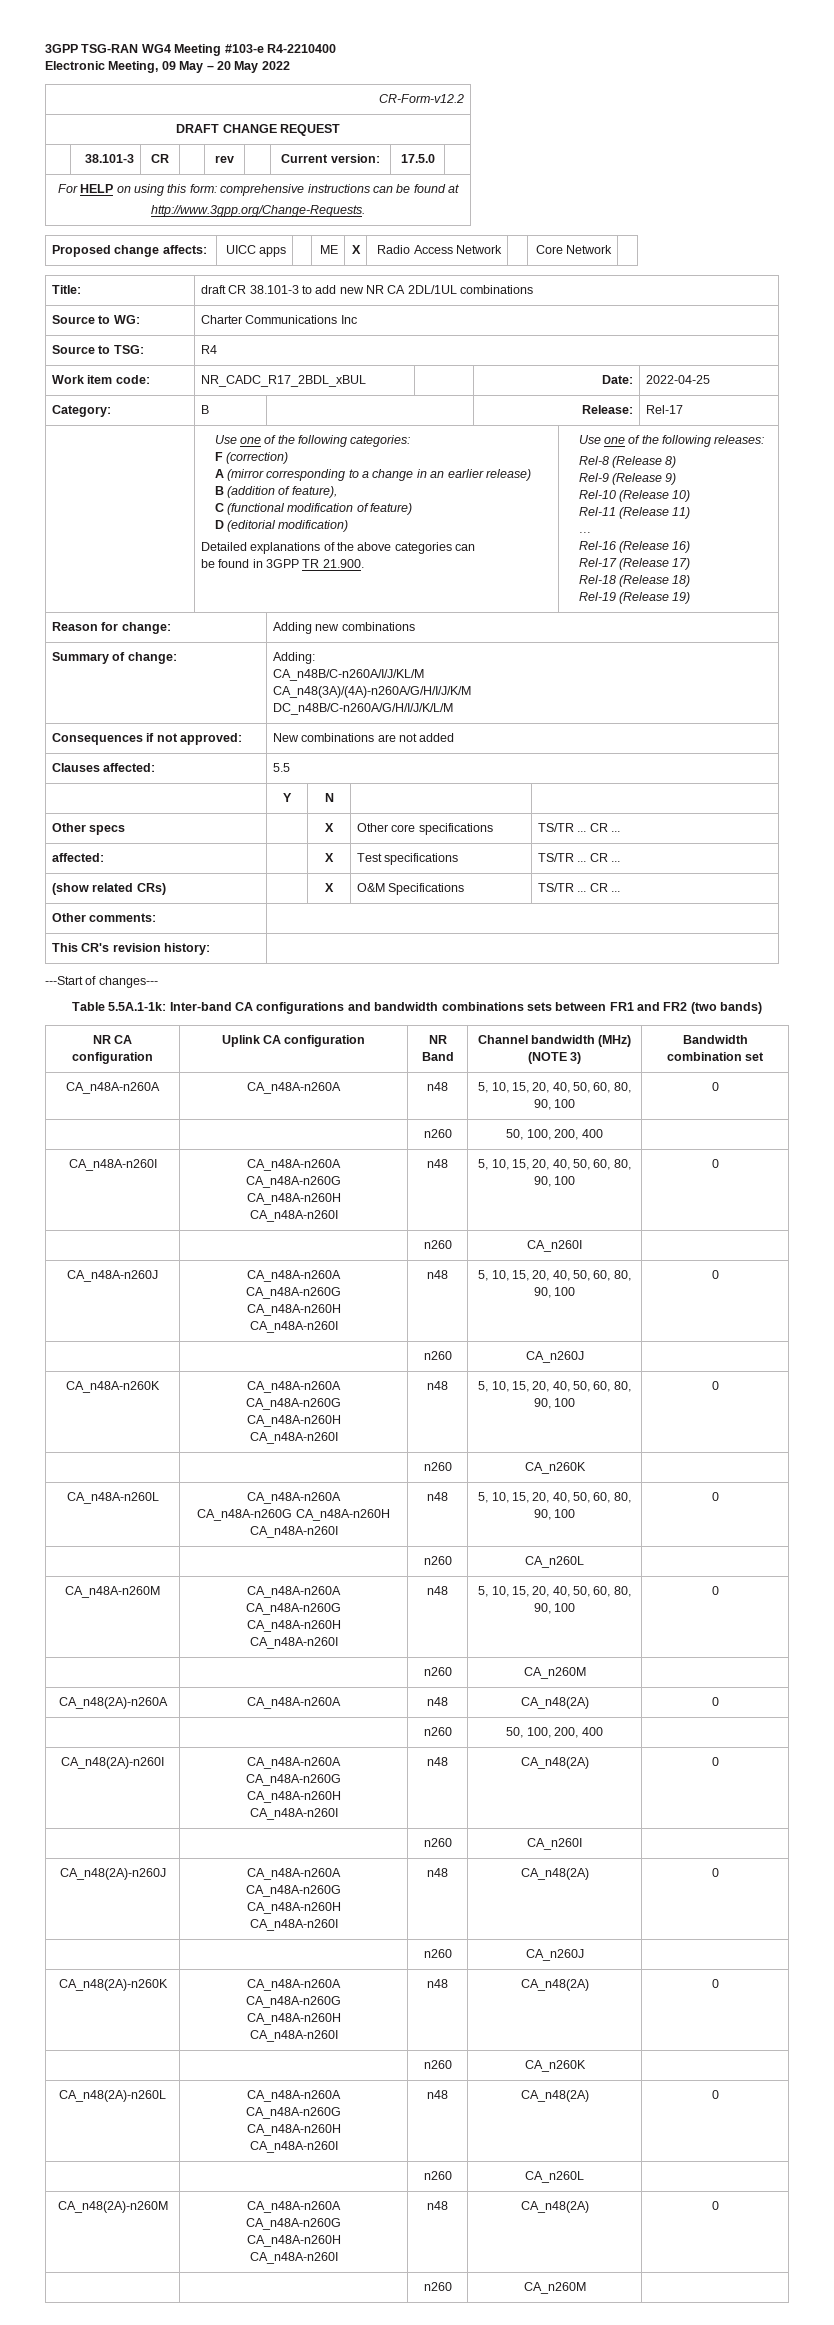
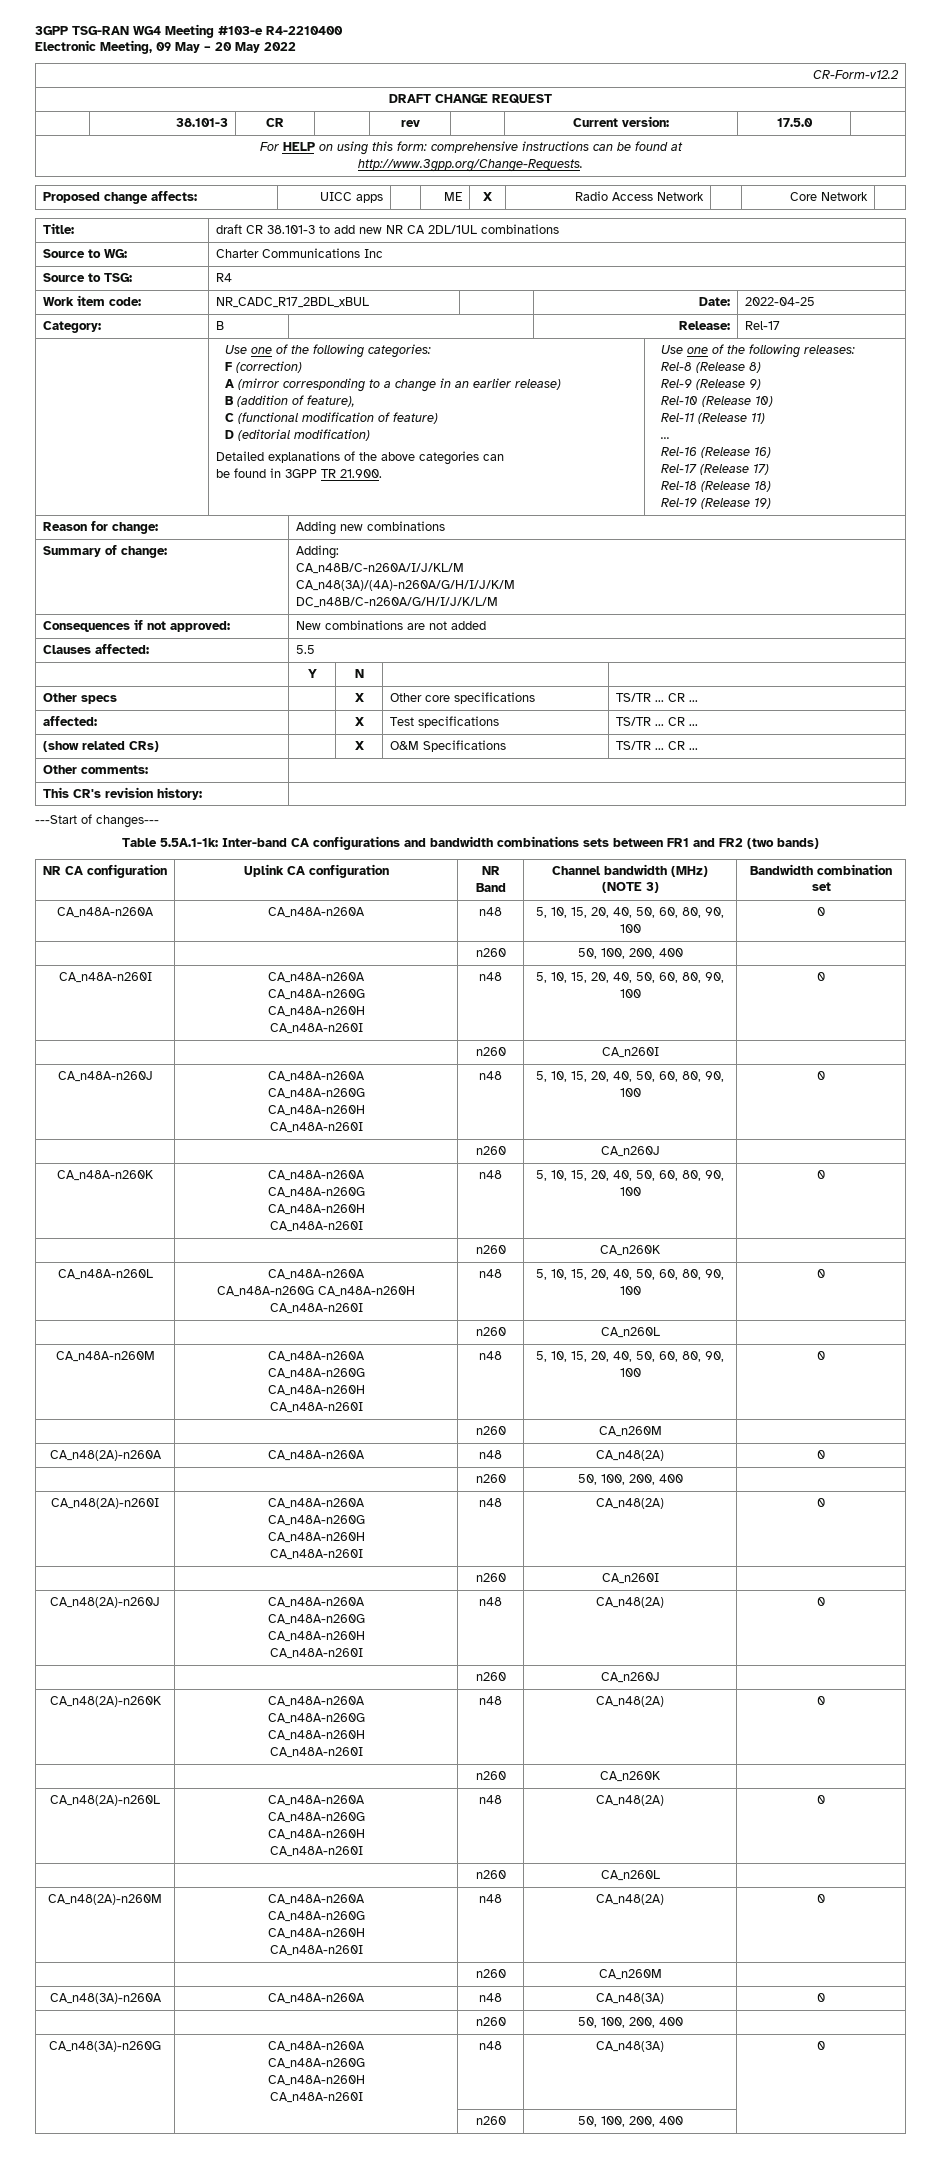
(586, 2288) none -> [49,1993,162,2004] [268,1993,365,2004] [479,1993,502,2002] [596,1993,664,2004] [817,1993,825,2002] [475,2017,506,2026] [577,2017,683,2028] [49,2041,161,2052] [268,2041,365,2052] [267,2058,365,2069] [267,2075,365,2086] [269,2092,363,2103] [479,2041,502,2050] [596,2041,664,2052] [817,2041,825,2050] [475,2116,506,2125] [577,2116,683,2127] // CA_n48(3A)-n260A | CA_n48A-n260A | n48 | CA_n48(3A) | 0 // | | n260 | 50, 100, 200, 400 | // CA_n48(3A)-n260G | CA_n48A-n260A // CA_n48A-n260G // CA_n48A-n260H // CA_n48A-n260I | n48 | CA_n48(3A) | 0 // | | n260 | 50, 100, 200, 400 |

